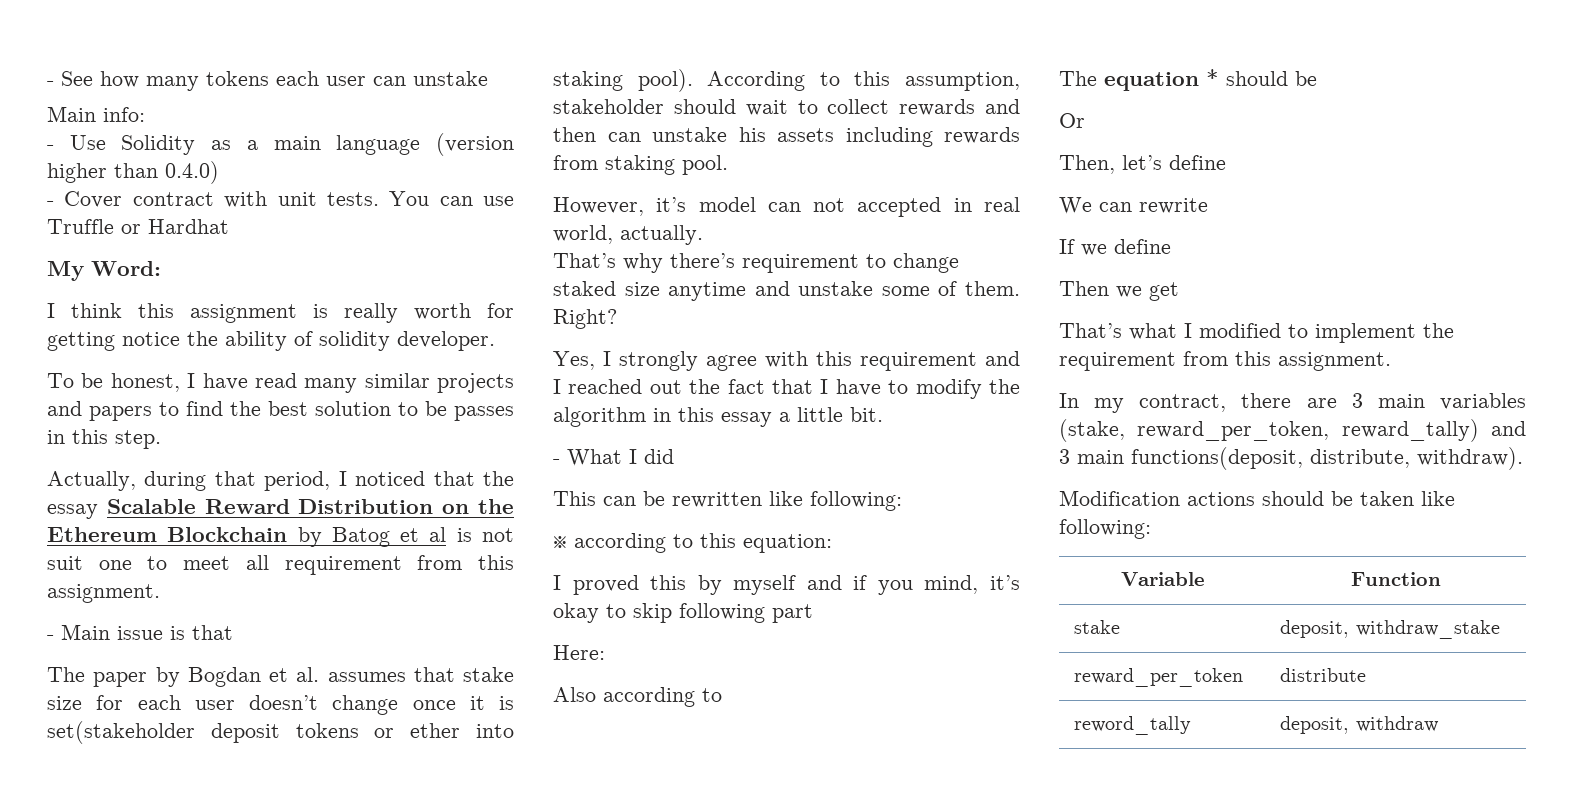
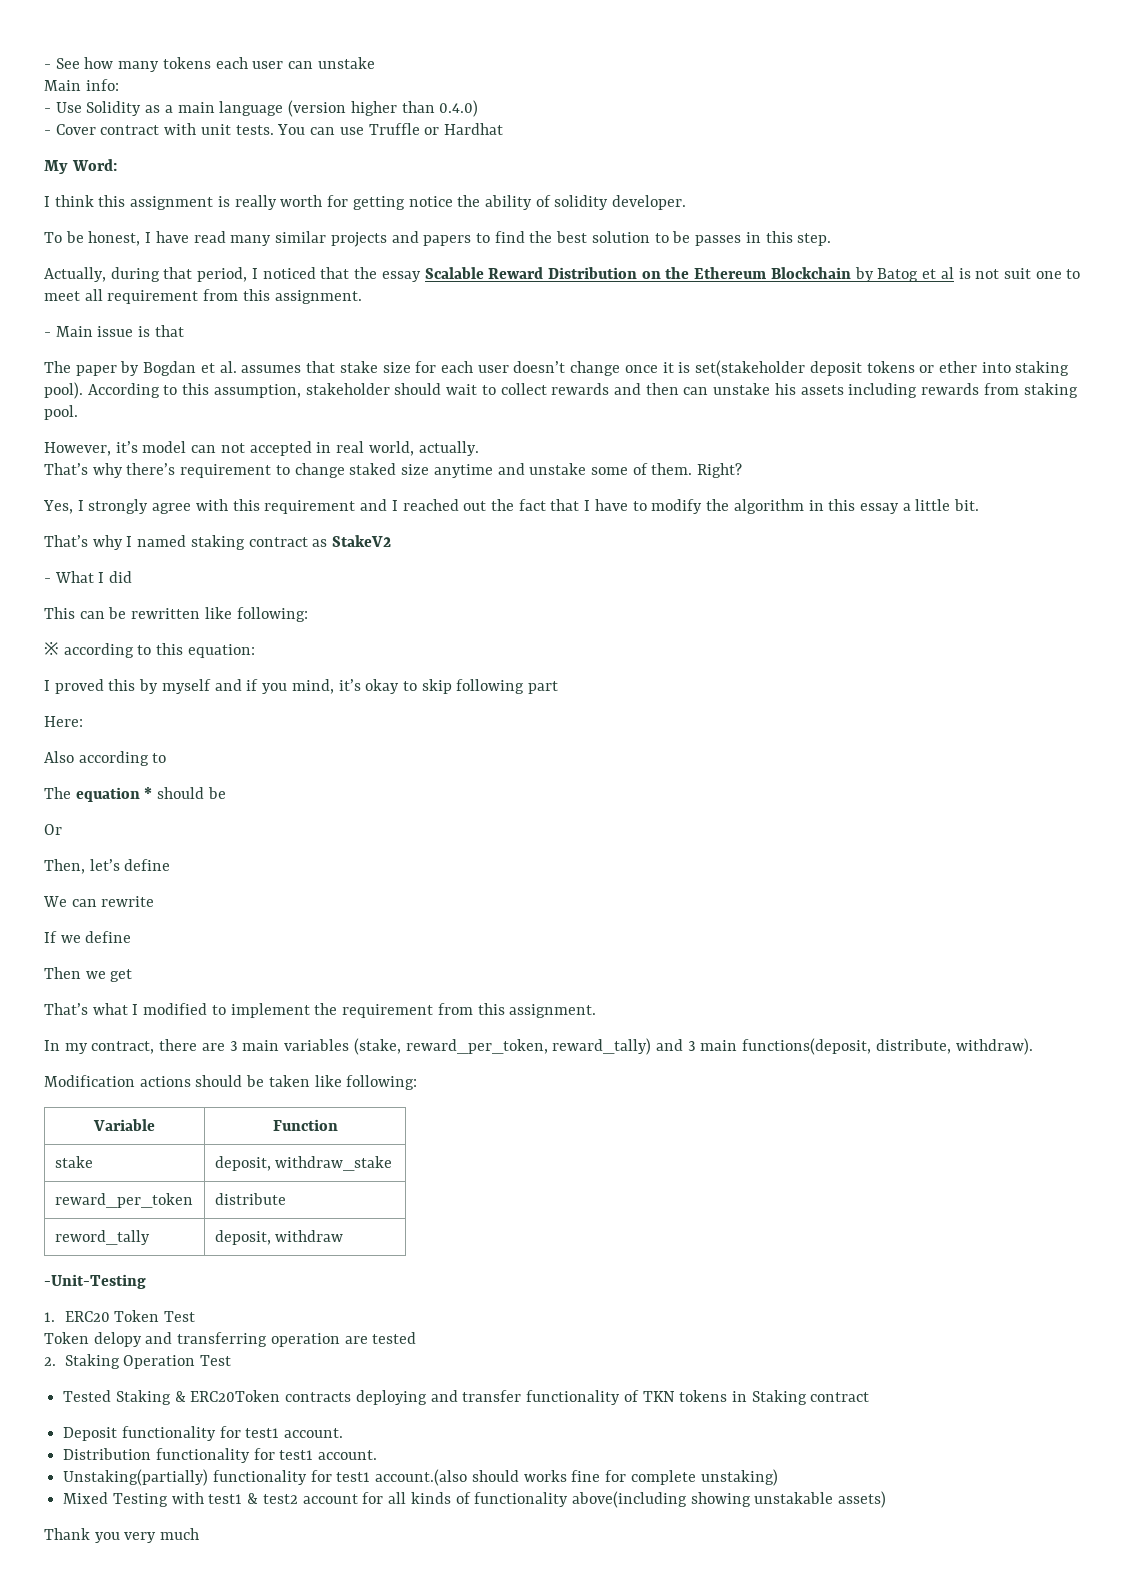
(883, 414) none -> [44,535,392,550] // That’s why I named staking contract as StakeV2
(1439, 724) none -> [44,1274,146,1289] [44,1310,196,1322] [44,1332,417,1347] [44,1354,232,1369] [63,1390,870,1405] [63,1426,344,1441] [63,1448,378,1463] [63,1469,778,1486] [63,1491,887,1508] [44,1528,200,1543] // -Unit-Testing // 1. ERC20 Token Test // Token delopy and transferring operation are tested // 2. Staking Operation Test // Tested Staking & ERC20Token contracts deploying and transfer functionality of TKN tokens in Staking contract // Deposit functionality for test1 account. // Distribution functionality for test1 account. // Unstaking(partially) functionality for test1 account.(also should works fine for complete unstaking) // Mixed Testing with test1 & test2 account for all kinds of functionality above(including showing unstakable assets) // Thank you very much

